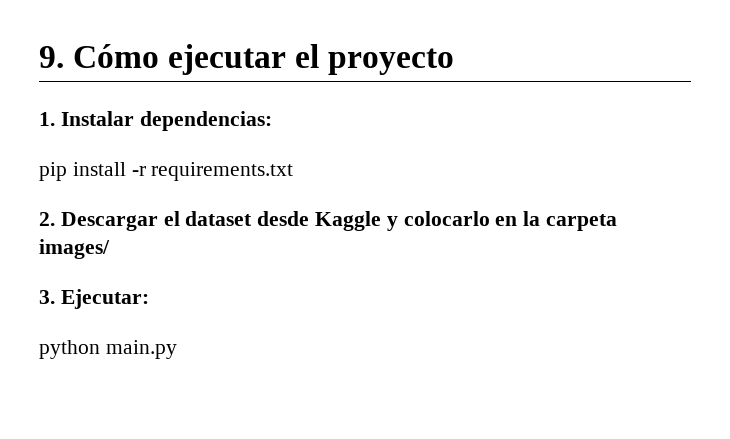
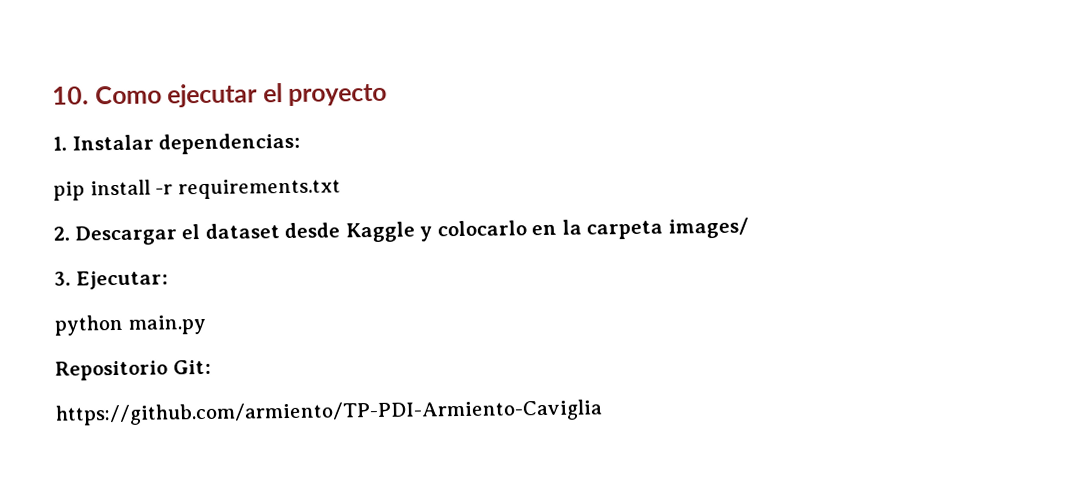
[39,44,160,68] 9. Cómo -> [52,85,162,105] 10. Como
(177, 349) none -> [55,359,211,381] [55,399,603,426] // Repositorio Git: // https://github.com/armiento/TP-PDI-Armiento-Caviglia

